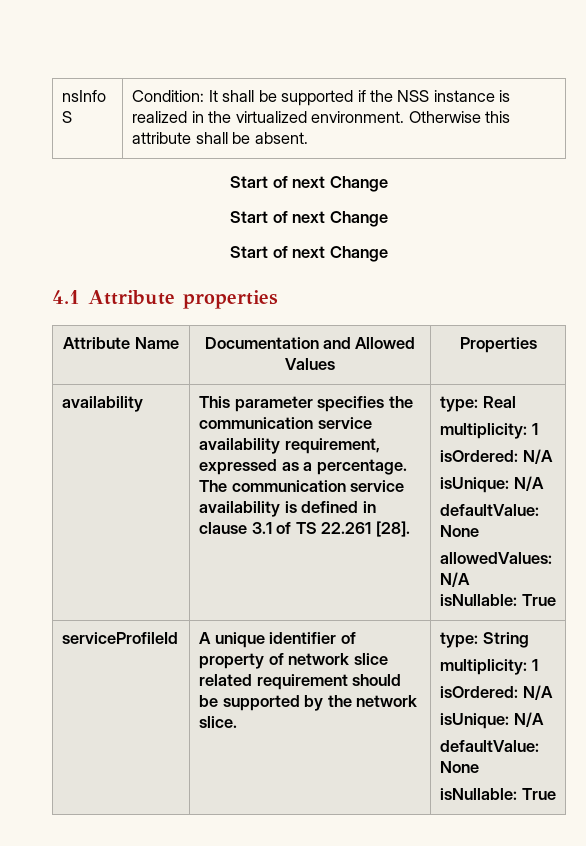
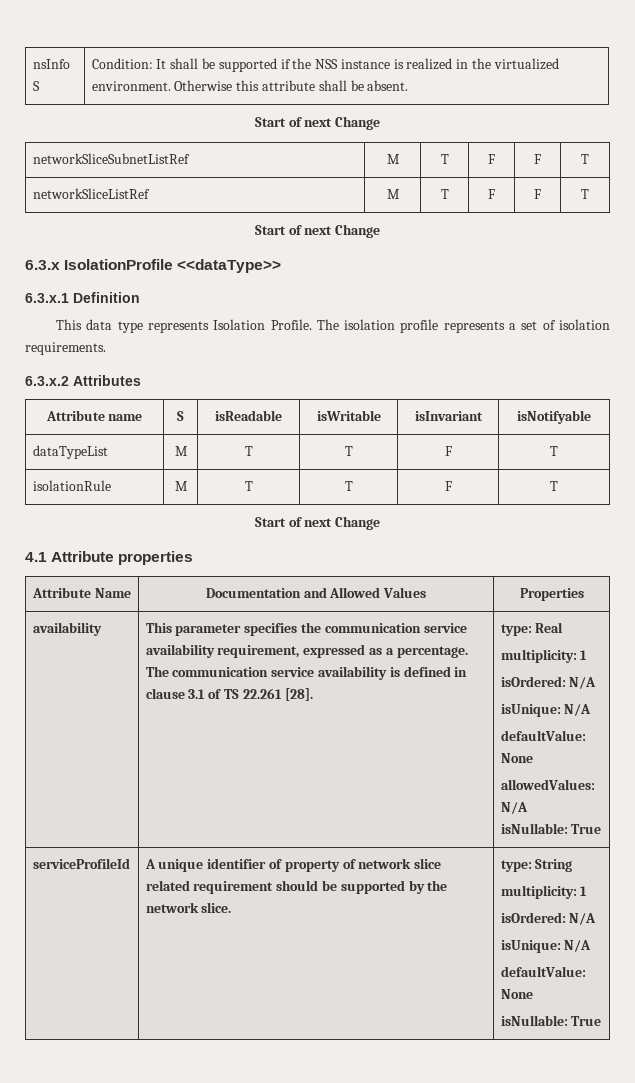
[230,211,388,227] // Start of next Change -> [32,153,190,164] [386,154,400,164] [440,154,449,164] [488,154,495,164] [534,154,541,164] [581,154,589,164] [32,188,150,199] [386,189,400,199] [440,189,449,199] [488,189,495,199] [534,189,541,199] [581,189,589,199] [254,224,381,238] [25,259,282,273] [25,292,140,303] [56,319,610,333] [25,342,106,355] [25,375,141,386] [45,410,143,421] [177,411,184,421] [215,410,282,421] [316,410,381,421] [414,411,483,421] [517,410,591,424] [32,445,108,459] [174,446,188,456] [244,446,253,456] [344,446,353,456] [444,446,452,456] [550,446,558,456] [32,480,111,491] [174,481,188,491] [244,481,253,491] [344,481,353,491] [444,481,452,491] [550,481,558,491] // networkSliceSubnetListRef | M | T | F | F | T // networkSliceListRef | M | T | F | F | T // Start of next Change // 6.3.x IsolationProfile <<dataType>> // 6.3.x.1 Definition // This data type represents Isolation Profile. The isolation profile represents a set of isolation requirements. // 6.3.x.2 Attributes // Attribute name | S | isReadable | isWritable | isInvariant | isNotifyable // dataTypeList | M | T | T | F | T // isolationRule | M | T | T | F | T

